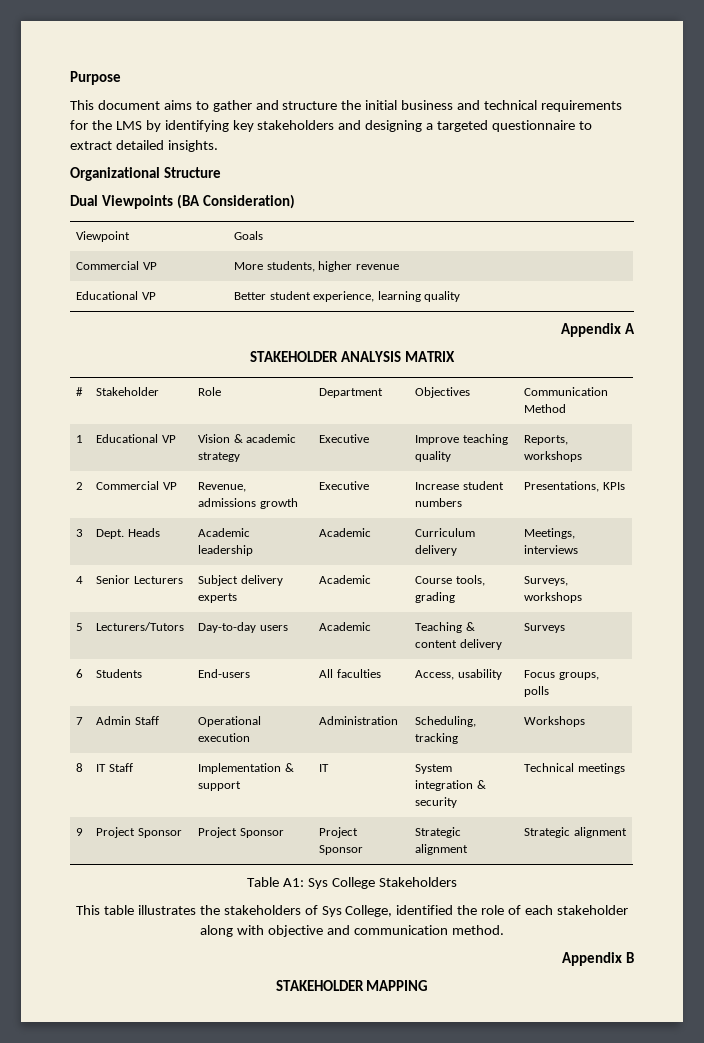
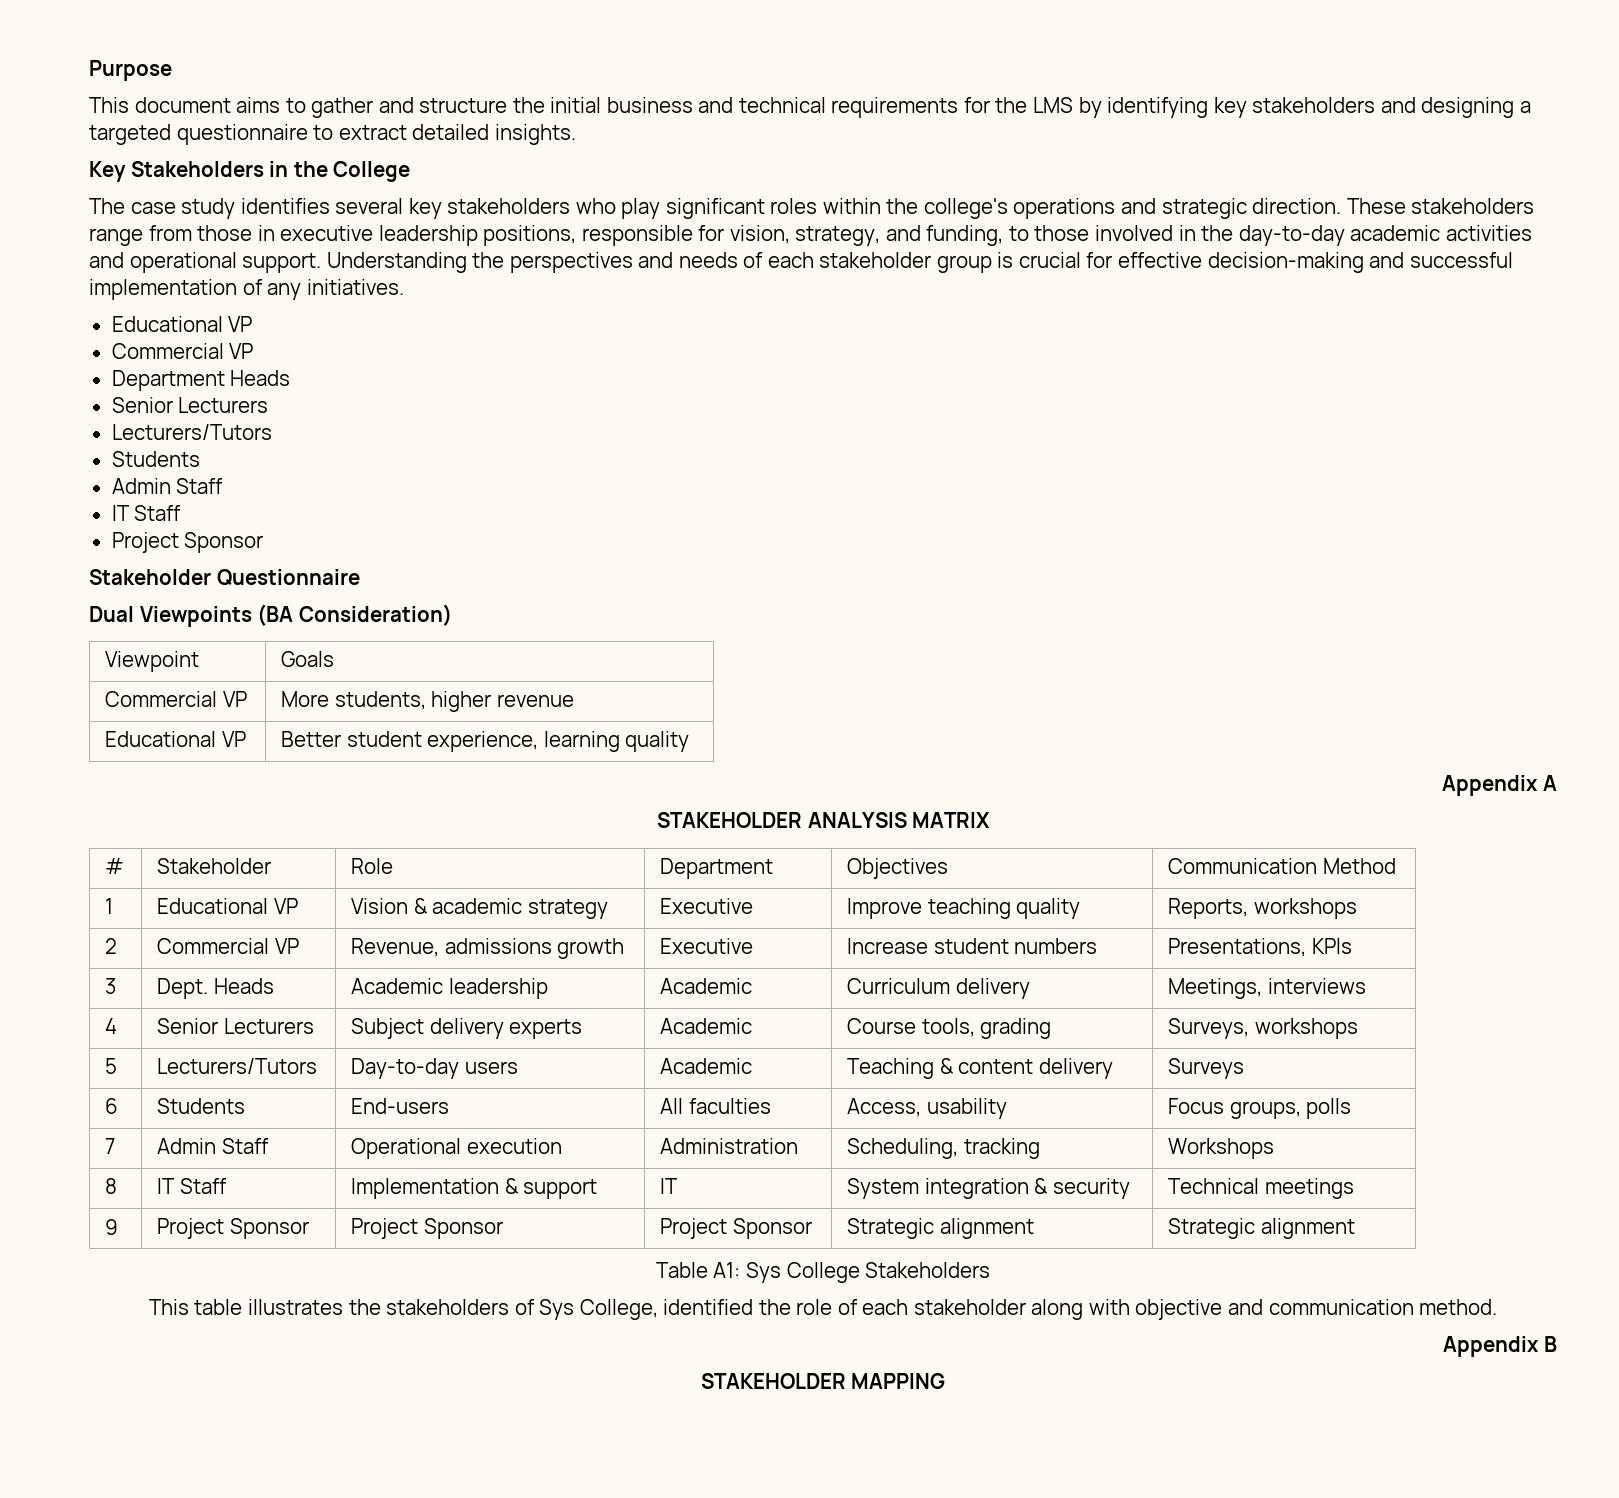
[70,167,221,181] Organizational Structure -> [89,161,411,182] [89,198,1535,219] [89,225,1532,246] [89,252,1513,273] [89,279,404,300] [111,316,253,332] [111,343,254,359] [111,370,291,391] [111,397,269,413] [111,424,272,440] [111,451,200,467] [111,478,224,494] [111,505,182,521] [111,532,264,553] [89,569,360,586] Key Stakeholders in the College // The case study identifies several key stakeholders who play significant roles within the college's operations and strategic direction. These stakeholders range from those in executive leadership positions, responsible for vision, strategy, and funding, to those involved in the day-to-day academic activities and operational support. Understanding the perspectives and needs of each stakeholder group is crucial for effective decision-making and successful implementation of any initiatives. // Educational VP // Commercial VP // Department Heads // Senior Lecturers // Lecturers/Tutors // Students // Admin Staff // IT Staff // Project Sponsor // Stakeholder Questionnaire

